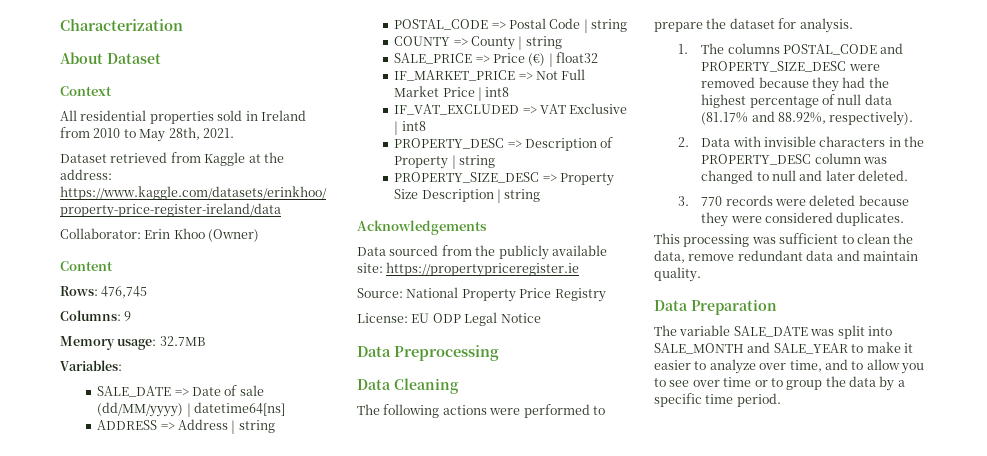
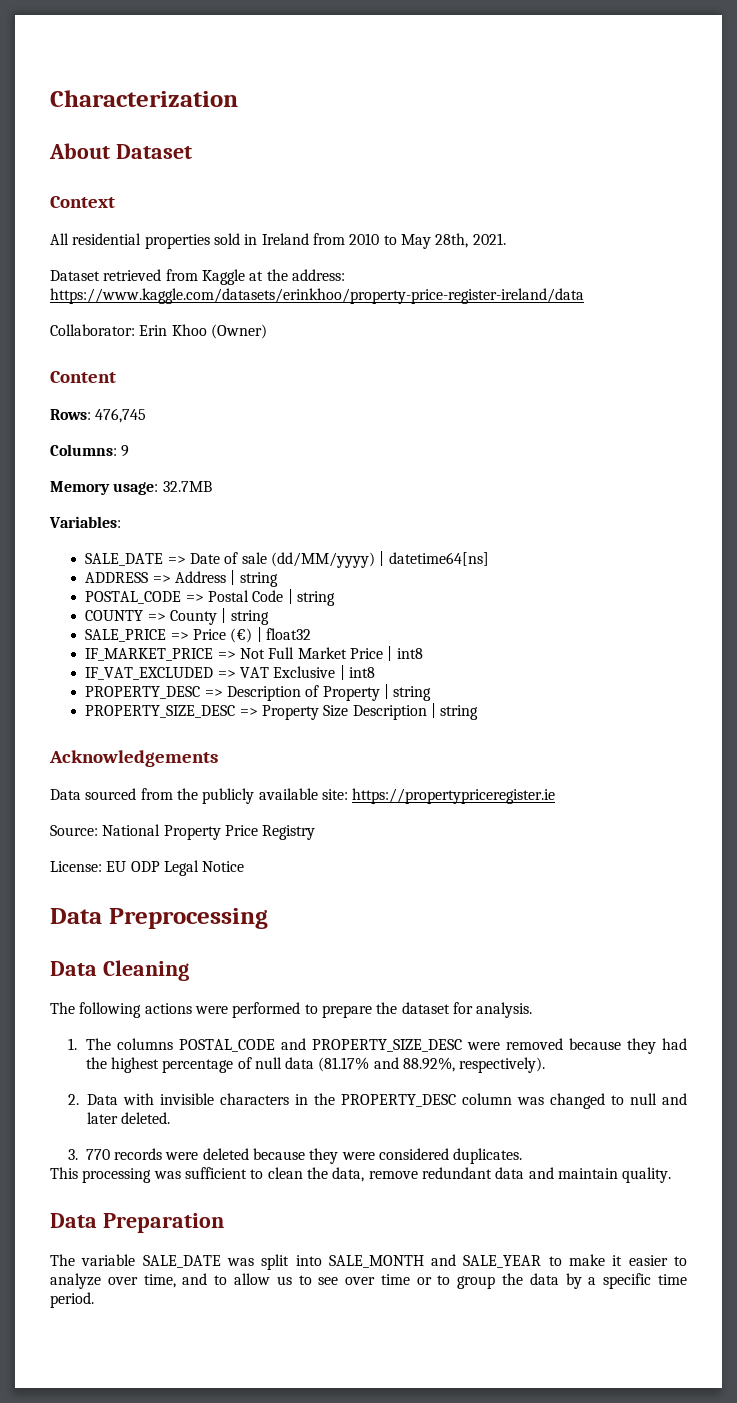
[901,363,924,374] you -> [276,1276,292,1285] us

